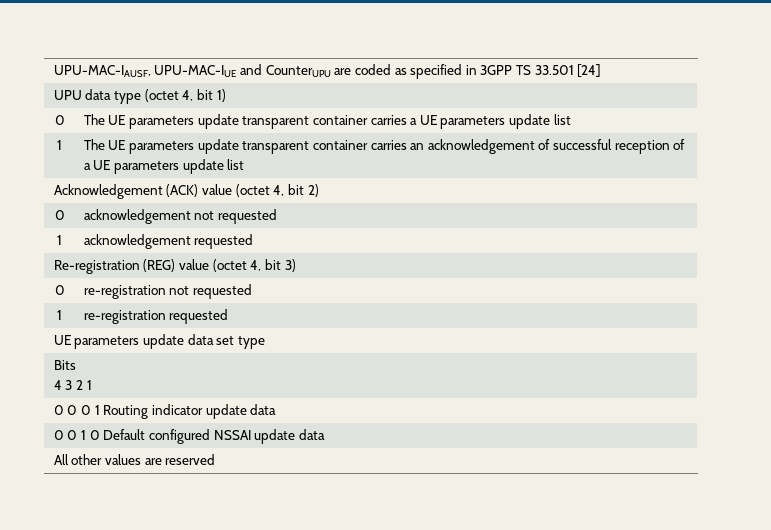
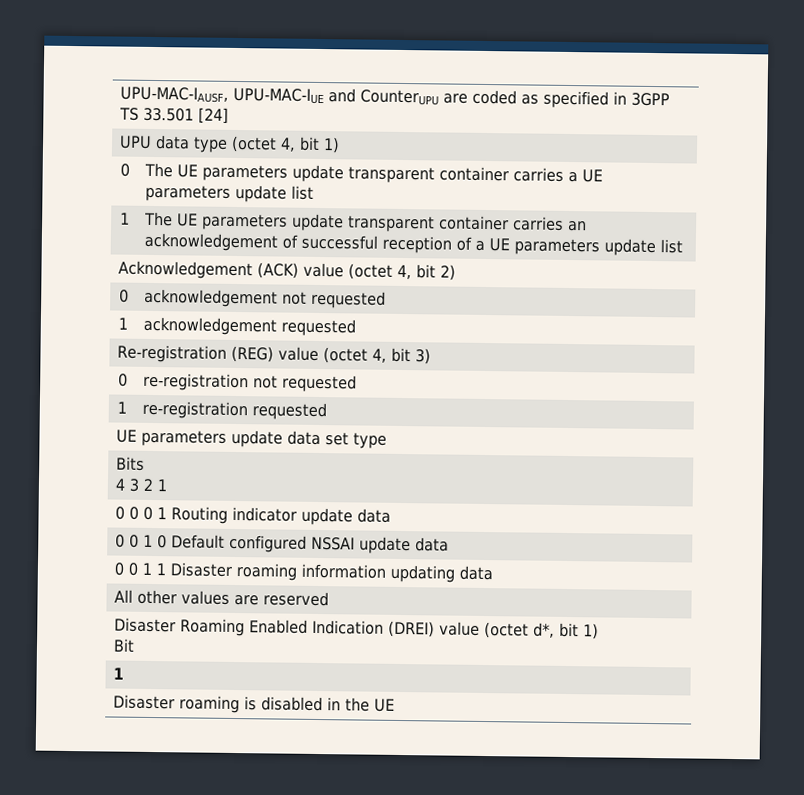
(325, 434) none -> [114,562,494,583] // 0 0 1 1 Disaster roaming information updating data
(216, 459) none -> [114,617,600,640] [113,638,136,652] [113,667,125,680] [113,694,396,714] // Disaster Roaming Enabled Indication (DREI) value (octet d*, bit 1) // Bit // 1 // Disaster roaming is disabled in the UE

